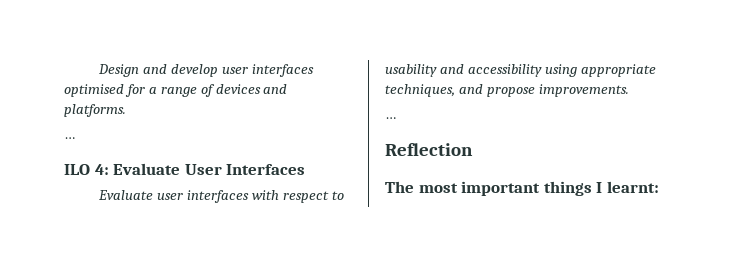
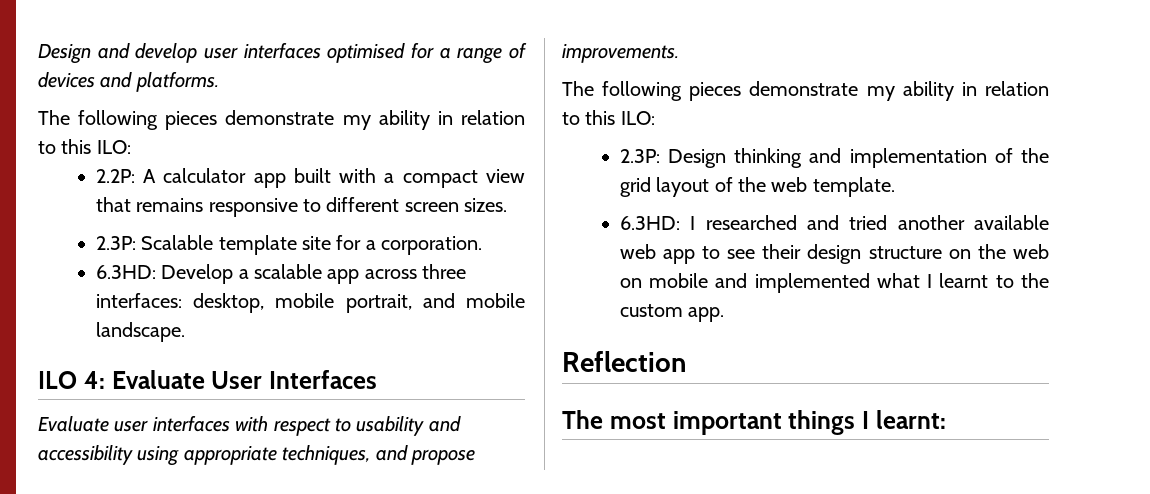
[64,137,75,139] … -> [38,110,526,130] [38,139,131,154] [95,168,526,188] [95,197,508,217] [95,235,483,255] [95,264,467,284] [95,293,525,313] [95,322,185,342] The following pieces demonstrate my ability in relation to this ILO: // 2.2P: A calculator app built with a compact view that remains responsive to different screen sizes. // 2.3P: Scalable template site for a corporation. // 6.3HD: Develop a scalable app across three interfaces: desktop, mobile portrait, and mobile landscape.
[385,117,396,119] … -> [562,81,1049,101] [562,110,655,125] [619,148,1049,168] [619,177,895,197] [619,215,1049,230] [619,244,1049,264] [619,273,1049,293] [619,304,725,322] The following pieces demonstrate my ability in relation to this ILO: // 2.3P: Design thinking and implementation of the grid layout of the web template. // 6.3HD: I researched and tried another available web app to see their design structure on the web on mobile and implemented what I learnt to the custom app.

